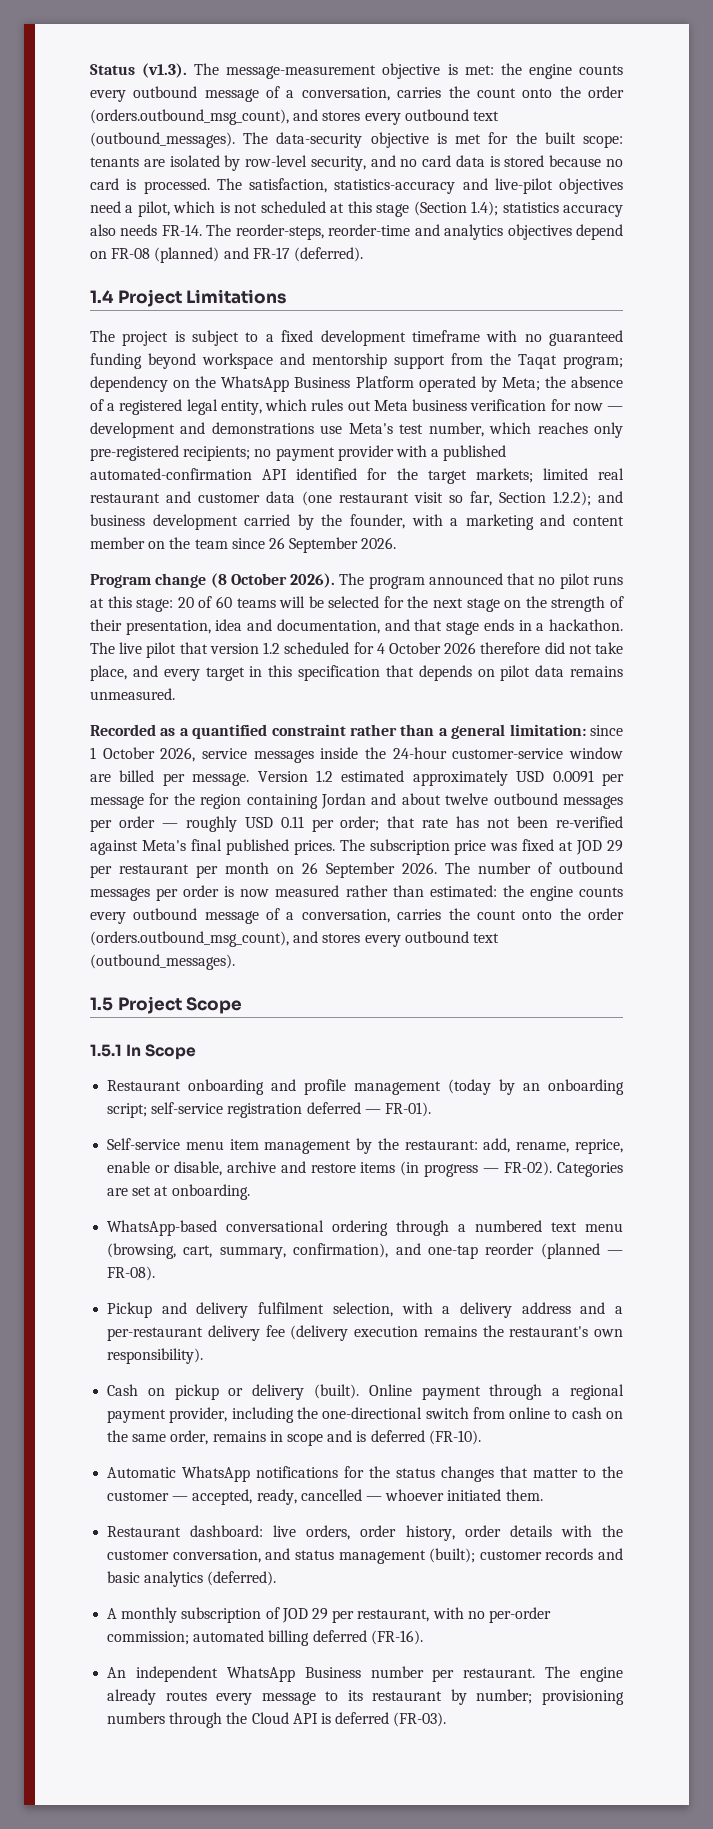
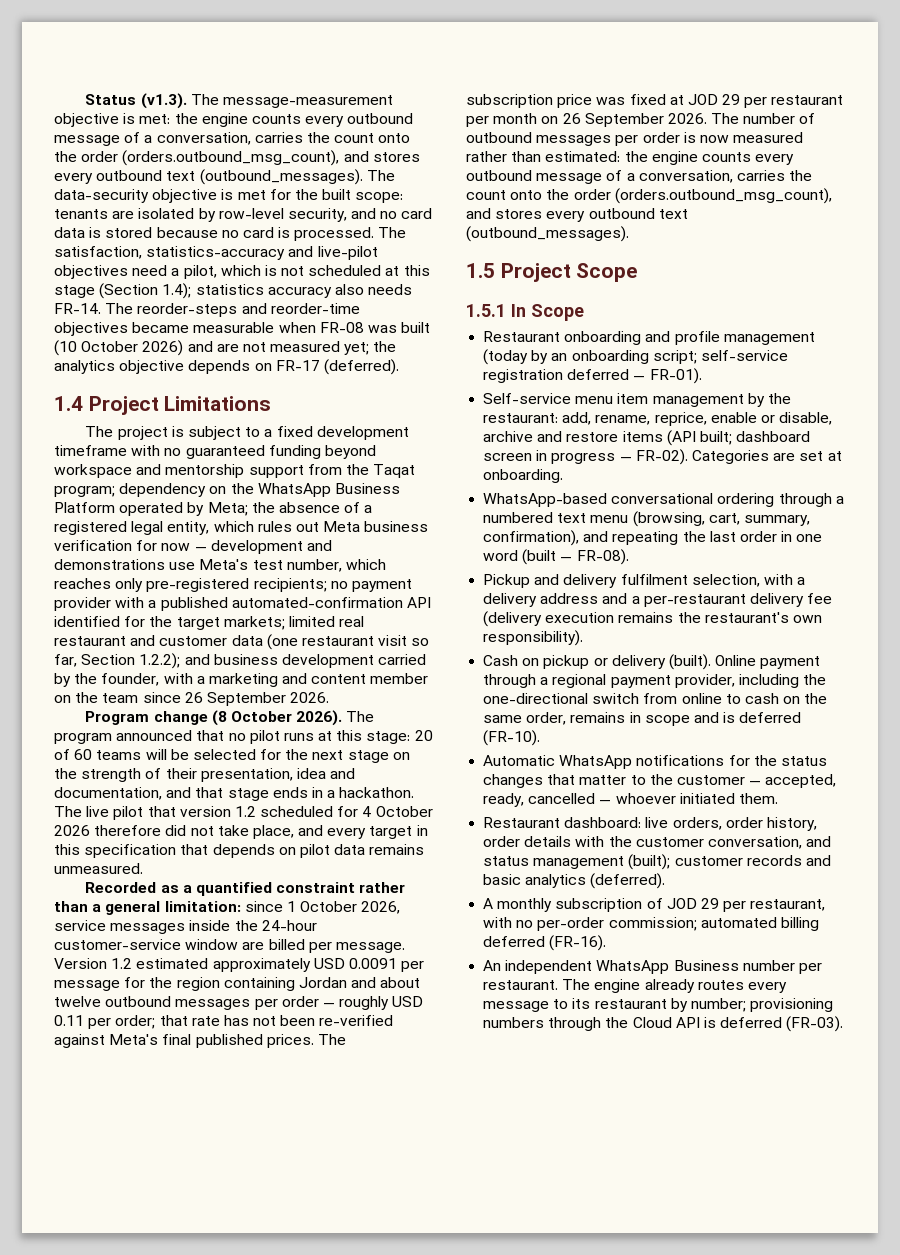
[235,224,624,240] [90,247,249,263] reorder-steps, reorder-time and analytics objectives depend on FR-08 (planned) and -> [137,303,360,317] [54,322,431,336] [54,340,397,356] [54,360,272,374] reorder-steps and reorder-time objectives became measurable when FR-08 was built (10 October 2026) and are not measured yet; the analytics objective depends on
[400,1161,420,1176] (in -> [666,430,811,446] [483,450,548,461] (API built; dashboard screen in
[427,1243,600,1259] one-tap reorder (planned -> [612,531,823,545] [483,549,557,565] repeating the last order in one word (built

